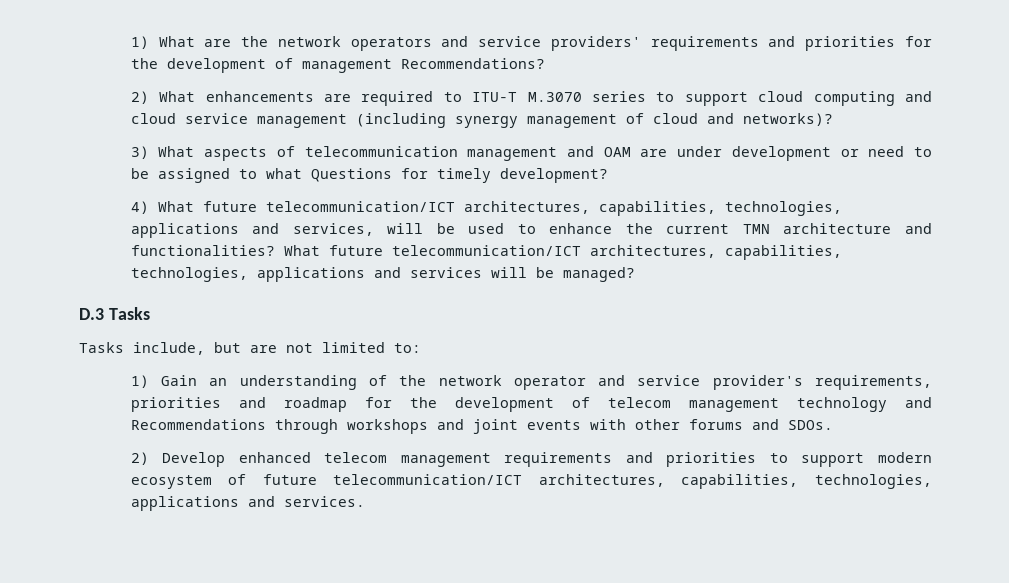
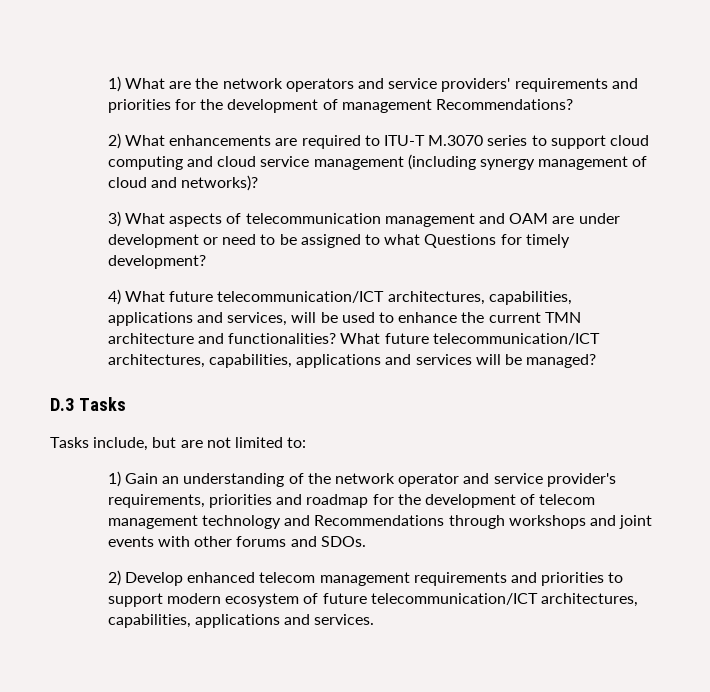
[724,201,842,216] technologies, -> (572, 298) none
[130,267,248,282] technologies, -> (293, 361) none
[815,474,933,489] technologies, -> (191, 621) none

